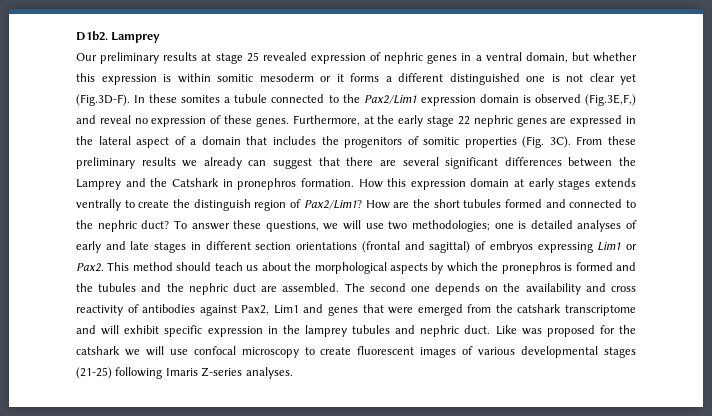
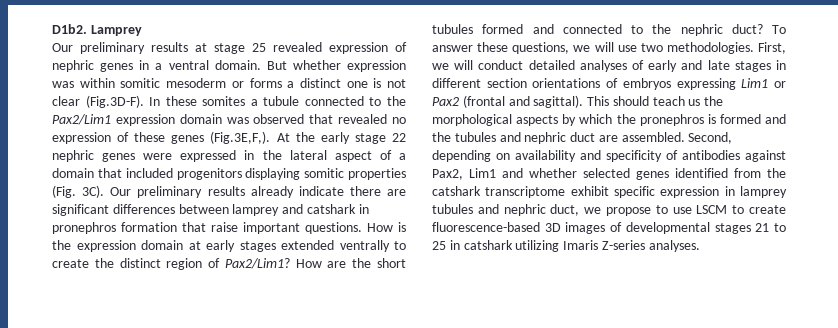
[525,52,637,63] [76,73,171,85] domain, but whether this expression is -> [214,60,406,72] [52,81,74,88] domain. But whether expression was
[336,74,344,82] it -> (244, 84) none
[398,73,520,85] different distinguished -> [299,78,341,88] distinct
[620,74,636,85] yet -> (80, 101) none
[522,94,636,106] [76,115,131,124] is observed (Fig.3E,F,) and reveal -> [226,114,388,124] was observed that revealed
[255,115,374,127] genes. Furthermore, at -> [171,131,290,144] genes (Fig.3E,F,). At
[550,118,567,124] are -> [143,153,173,160] were
[272,136,636,148] [76,157,340,169] includes the progenitors of somitic properties (Fig. 3C). From these preliminary results we already can suggest that -> [125,168,406,180] [52,185,344,198] included progenitors displaying somitic properties (Fig. 3C). Our preliminary results already indicate
[402,157,439,166] several -> (406, 192) none
[619,157,637,166] [76,178,407,190] the Lamprey and the Catshark in pronephros formation. How this -> [232,204,369,216] [52,222,406,234] [52,240,71,250] lamprey and catshark in pronephros formation that raise important questions. How is the
[595,178,637,187] extends -> [281,240,334,250] extended
[193,199,251,211] distinguish -> [119,258,161,268] distinct
[411,220,527,232] methodologies; one is -> [666,42,786,54] [432,60,524,70] methodologies. First, we will conduct
[361,241,471,253] (frontal and sagittal) -> (601, 83) none
[76,262,173,272] Pax2. This method -> [432,95,610,108] Pax2 (frontal and sagittal). This
[261,262,291,271] about -> (701, 102) none
[166,283,184,292] the -> (521, 137) none
[344,283,636,295] [76,305,123,316] The second one depends on the availability and cross reactivity -> [688,132,733,144] [432,150,662,162] Second, depending on availability and specificity
[328,304,463,316] genes that were emerged -> [529,168,728,180] whether selected genes identified
[76,325,120,335] and will -> (566, 192) none
[282,325,300,334] the -> (735, 191) none
[464,325,636,337] [76,346,415,358] duct. Like was proposed for the catshark we will use confocal microscopy to create fluorescent -> [550,204,786,216] [432,222,561,232] duct, we propose to use LSCM to create fluorescence-based 3D
[478,347,516,355] various -> (623, 227) none
[76,367,163,379] (21-25) following -> [755,223,786,232] [432,240,560,252] 21 to 25 in catshark utilizing

